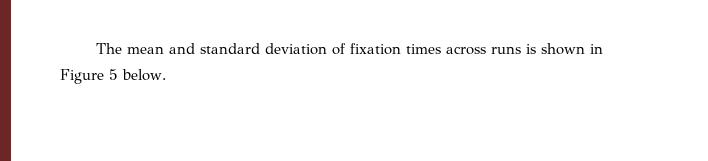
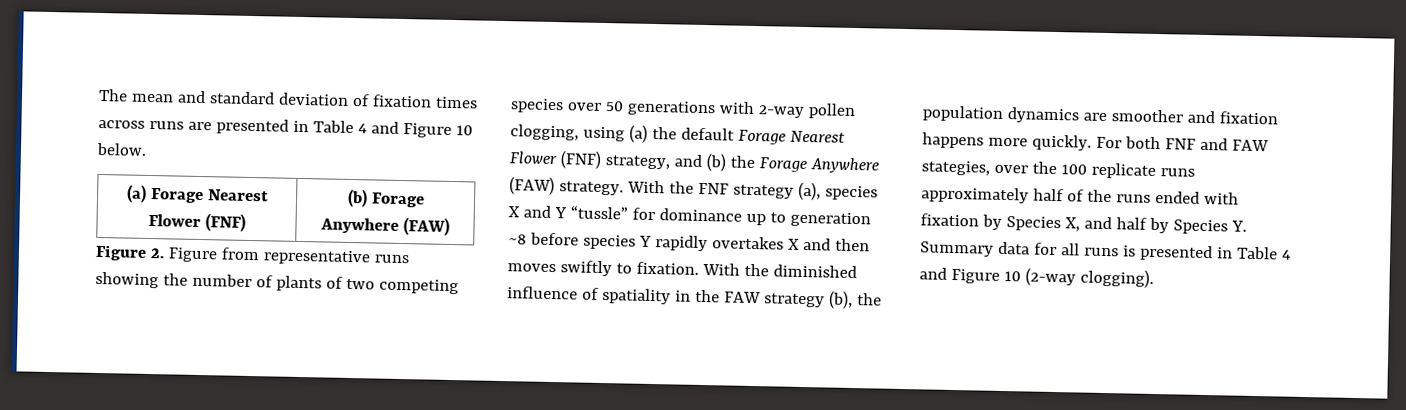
[525,43,603,55] [60,69,166,84] is shown in Figure 5 below. -> [187,118,473,138] [96,142,147,156] [125,184,269,204] [147,213,246,232] [346,188,425,208] [319,217,450,236] [95,244,409,266] [95,271,459,295] [510,98,856,120] [510,124,845,145] [509,150,879,174] [509,176,878,201] [508,205,871,228] [508,232,870,252] [507,260,857,279] [507,286,882,309] [922,105,1278,125] [922,132,1269,152] [921,160,1195,179] [921,186,1239,205] [920,213,1247,235] [920,241,1291,262] [919,267,1154,288] are presented in Table 4 and Figure 10 below. // (a) Forage Nearest Flower (FNF) | (b) Forage Anywhere (FAW) // Figure 2. Figure from representative runs showing the number of plants of two competing species over 50 generations with 2-way pollen clogging, using (a) the default Forage Nearest Flower (FNF) strategy, and (b) the Forage Anywhere (FAW) strategy. With the FNF strategy (a), species X and Y “tussle” for dominance up to generation ~8 before species Y rapidly overtakes X and then moves swiftly to fixation. With the diminished influence of spatiality in the FAW strategy (b), the population dynamics are smoother and fixation happens more quickly. For both FNF and FAW stategies, over the 100 replicate runs approximately half of the runs ended with fixation by Species X, and half by Species Y. Summary data for all runs is presented in Table 4 and Figure 10 (2-way clogging).

